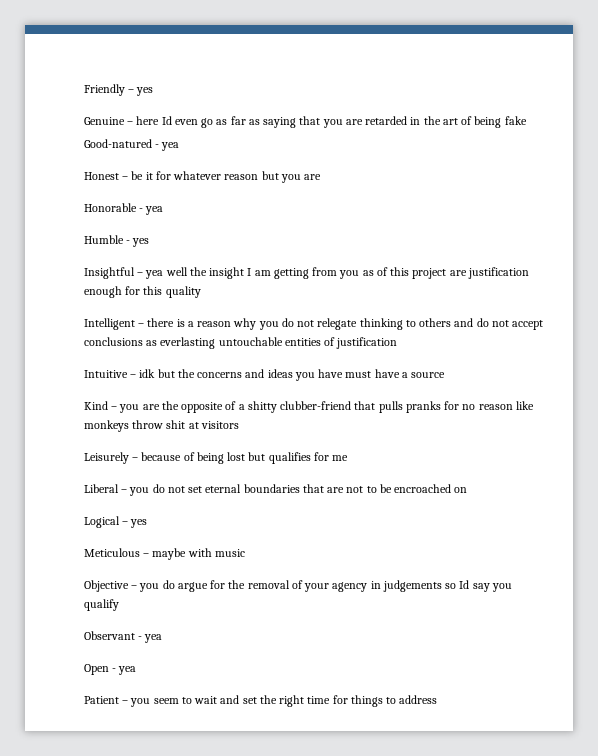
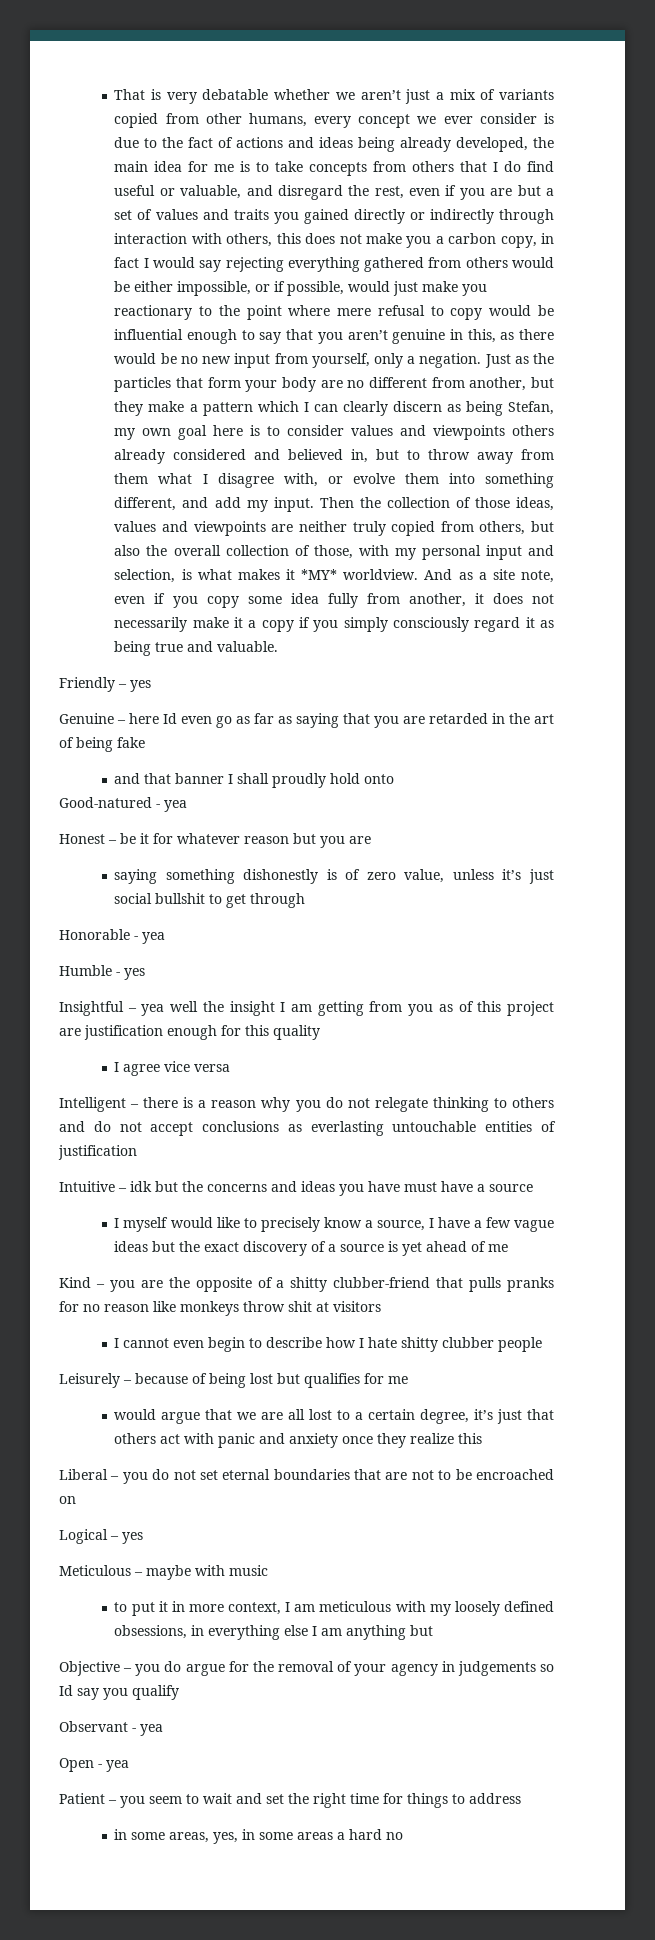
(84, 90) none -> [114,89,554,104] [114,113,554,128] [114,137,554,152] [114,161,554,176] [114,185,555,200] [114,209,554,224] [114,233,555,248] [114,257,555,272] [114,281,488,296] [114,305,555,320] [114,329,554,344] [114,353,554,368] [114,377,554,392] [114,401,555,416] [114,425,555,440] [114,449,554,464] [114,473,555,488] [114,497,554,512] [114,521,554,536] [114,545,554,560] [114,569,554,583] [114,593,555,608] [114,617,554,632] [114,641,279,656] That is very debatable whether we aren’t just a mix of variants copied from other humans, every concept we ever consider is due to the fact of actions and ideas being already developed, the main idea for me is to take concepts from others that I do find useful or valuable, and disregard the rest, even if you are but a set of values and traits you gained directly or indirectly through interaction with others, this does not make you a carbon copy, in fact I would say rejecting everything gathered from others would be either impossible, or if possible, would just make you reactionary to the point where mere refusal to copy would be influential enough to say that you aren’t genuine in this, as there would be no new input from yourself, only a negation. Just as the particles that form your body are no different from another, but they make a pattern which I can clearly discern as being Stefan, my own goal here is to consider values and viewpoints others already considered and believed in, but to throw away from them what I disagree with, or evolve them into something different, and add my input. Then the collection of those ideas, values and viewpoints are neither truly copied from others, but also the overall collection of those, with my personal input and selection, is what makes it *MY* worldview. And as a site note, even if you copy some idea fully from another, it does not necessarily make it a copy if you simply consciously regard it as being true and valuable. //
(527, 120) none -> [114,773,395,788] // and that banner I shall proudly hold onto
(322, 177) none -> [114,869,555,884] [114,893,306,908] // saying something dishonestly is of zero value, unless it’s just social bullshit to get through
(201, 292) none -> [114,1061,231,1076] // I agree vice versa
(446, 375) none -> [114,1217,555,1232] [114,1241,509,1256] // I myself would like to precisely know a source, I have a few vague ideas but the exact discovery of a source is yet ahead of me
(239, 425) none -> [114,1337,543,1352] // I cannot even begin to describe how I hate shitty clubber people
(349, 458) none -> [114,1409,554,1424] [114,1433,483,1448] // would argue that we are all lost to a certain degree, it’s just that others act with panic and anxiety once they realize this
(245, 553) none -> [114,1601,554,1616] [114,1625,434,1640] // to put it in more context, I am meticulous with my loosely defined obsessions, in everything else I am anything but
(438, 699) none -> [114,1829,404,1844] // in some areas, yes, in some areas a hard no

